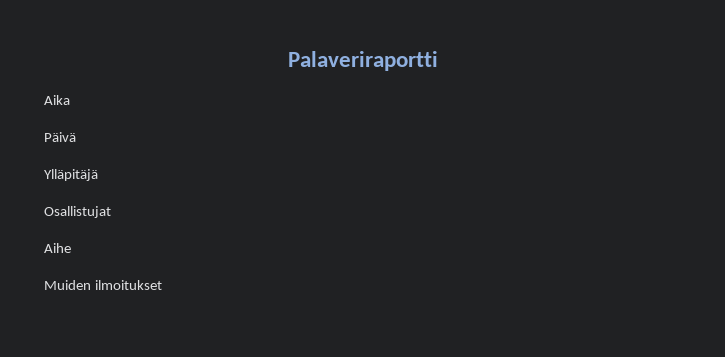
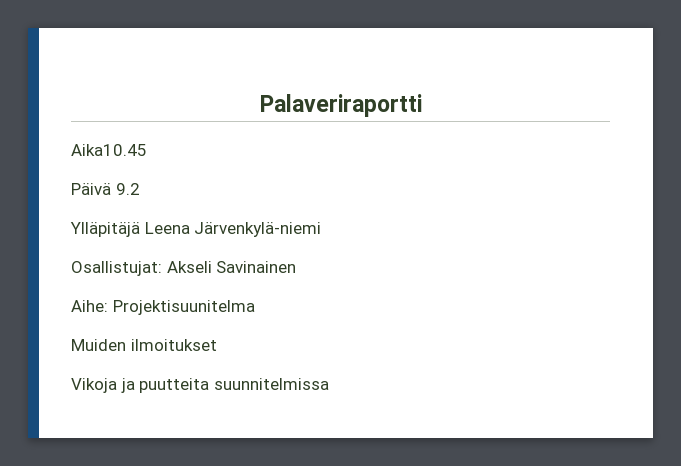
[44,95,70,105] Aika -> [71,144,147,156] Aika10.45
(76, 137) none -> [115,183,140,195] 9.2
[44,206,111,218] [44,243,71,253] [44,280,162,290] // Osallistujat // Aihe // Muiden ilmoitukset -> [144,222,322,237] [71,261,297,276] [71,300,255,315] [71,339,217,351] [71,378,329,393] Leena Järvenkylä-niemi // Osallistujat: Akseli Savinainen // Aihe: Projektisuunitelma // Muiden ilmoitukset // Vikoja ja puutteita suunnitelmissa

